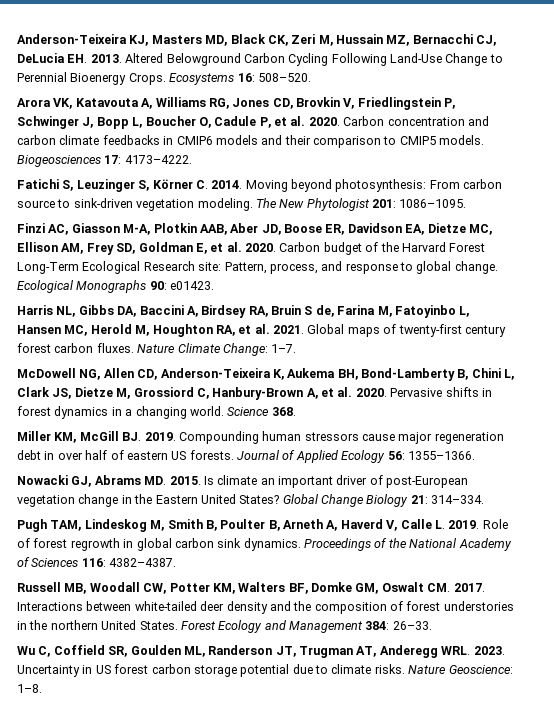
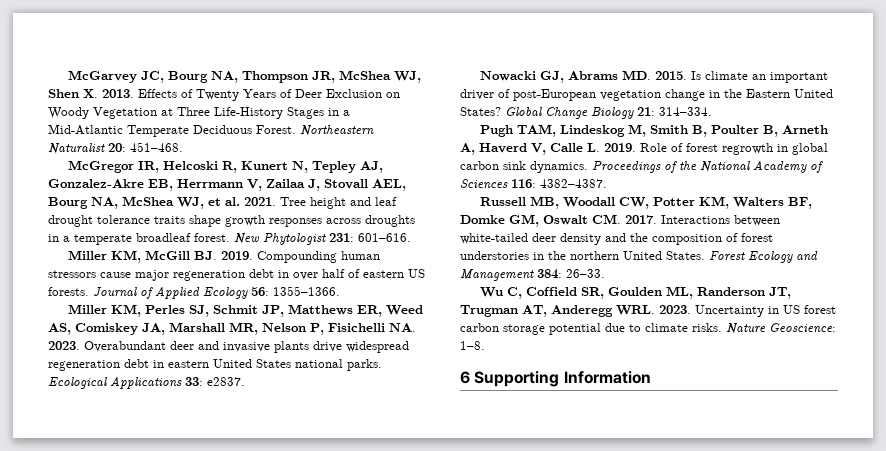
[17,34,497,46] [17,53,503,66] [17,72,311,85] [17,97,456,110] [17,116,489,129] [17,135,485,148] [17,155,192,167] [17,179,503,192] [17,198,467,211] [17,223,492,235] [17,242,486,255] [17,261,498,274] [17,280,215,293] [17,305,470,318] [17,324,506,337] [17,343,297,356] [17,368,515,381] [17,387,492,400] [17,406,296,419] Anderson-Teixeira KJ, Masters MD, Black CK, Zeri M, Hussain MZ, Bernacchi CJ, DeLucia EH. 2013. Altered Belowground Carbon Cycling Following Land-Use Change to Perennial Bioenergy Crops. Ecosystems 16: 508–520. // Arora VK, Katavouta A, Williams RG, Jones CD, Brovkin V, Friedlingstein P, Schwinger J, Bopp L, Boucher O, Cadule P, et al. 2020. Carbon concentration and carbon climate feedbacks in CMIP6 models and their comparison to CMIP5 models. Biogeosciences 17: 4173–4222. // Fatichi S, Leuzinger S, Körner C. 2014. Moving beyond photosynthesis: From carbon source to sink-driven vegetation modeling. The New Phytologist 201: 1086–1095. // Finzi AC, Giasson M-A, Plotkin AAB, Aber JD, Boose ER, Davidson EA, Dietze MC, Ellison AM, Frey SD, Goldman E, et al. 2020. Carbon budget of the Harvard Forest Long-Term Ecological Research site: Pattern, process, and response to global change. Ecological Monographs 90: e01423. // Harris NL, Gibbs DA, Baccini A, Birdsey RA, Bruin S de, Farina M, Fatoyinbo L, Hansen MC, Herold M, Houghton RA, et al. 2021. Global maps of twenty-first century forest carbon fluxes. Nature Climate Change: 1–7. // McDowell NG, Allen CD, Anderson-Teixeira K, Aukema BH, Bond-Lamberty B, Chini L, Clark JS, Dietze M, Grossiord C, Hanbury-Brown A, et al. 2020. Pervasive shifts in forest dynamics in a changing world. Science 368. -> [67,70,421,83] [48,89,400,101] [48,107,350,119] [48,124,374,137] [48,142,183,155] [67,160,383,173] [48,179,406,191] [48,196,397,209] [48,215,415,227] [48,233,411,245] McGarvey JC, Bourg NA, Thompson JR, McShea WJ, Shen X. 2013. Effects of Twenty Years of Deer Exclusion on Woody Vegetation at Three Life-History Stages in a Mid-Atlantic Temperate Deciduous Forest. Northeastern Naturalist 20: 451–468. // McGregor IR, Helcoski R, Kunert N, Tepley AJ, Gonzalez-Akre EB, Herrmann V, Zailaa J, Stovall AEL, Bourg NA, McShea WJ, et al. 2021. Tree height and leaf drought tolerance traits shape growth responses across droughts in a temperate broadleaf forest. New Phytologist 231: 601–616.
(475, 455) none -> [67,304,423,317] [48,322,416,335] [48,341,409,353] [48,359,382,371] [48,376,245,389] // Miller KM, Perles SJ, Schmit JP, Matthews ER, Weed AS, Comiskey JA, Marshall MR, Nelson P, Fisichelli NA. 2023. Overabundant deer and invasive plants drive widespread regeneration debt in eastern United States national parks. Ecological Applications 33: e2837.
(42, 688) none -> [460,371,651,387] // 6 Supporting Information

